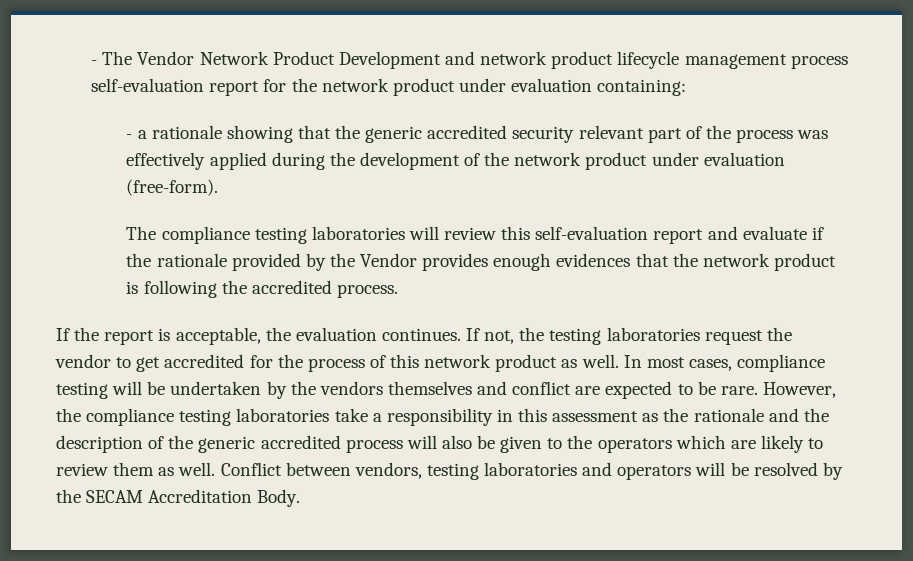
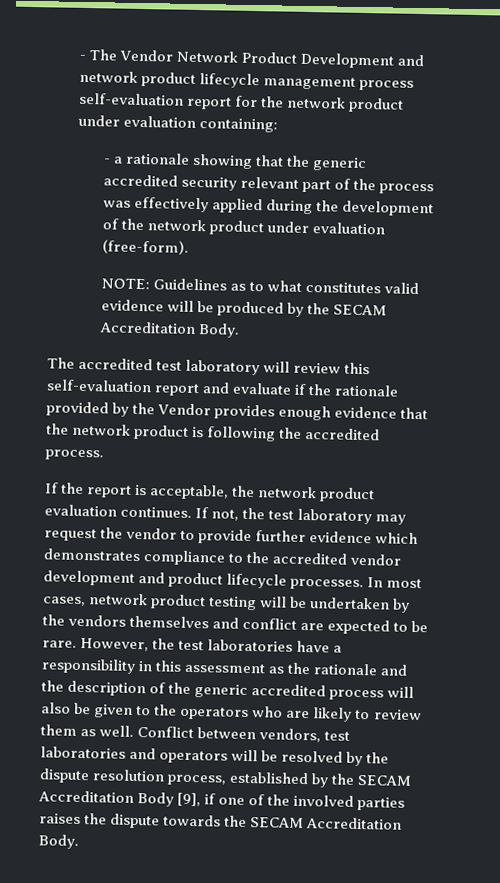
[126,226,405,244] The compliance testing laboratories -> [101,278,420,295] [101,299,388,317] [99,321,241,338] [47,357,261,376] NOTE: Guidelines as to what constitutes valid evidence will be produced by the SECAM Accreditation Body. // The accredited test laboratory
[556,253,631,267] evidences -> [334,406,398,419] evidence
(291, 334) none -> [258,486,376,503] network product
[549,327,700,345] testing laboratories -> [268,508,407,525] test laboratory may
[136,354,619,372] get accredited for the process of this network product as well. -> [198,529,419,545] [43,548,402,566] [43,570,365,591] provide further evidence which demonstrates compliance to the accredited vendor development and product lifecycle processes.
[737,354,826,372] compliance -> [89,593,207,610] network product
[86,408,368,426] compliance testing laboratories take -> [178,639,331,653] test laboratories have
[675,435,726,449] which -> [252,706,284,718] who
[426,463,479,480] testing -> [324,731,351,741] test
(81, 496) none -> [39,768,413,788] [38,790,406,811] [39,813,248,829] dispute resolution process, established by the SECAM Accreditation Body [9], if one of the involved parties raises the dispute towards the

